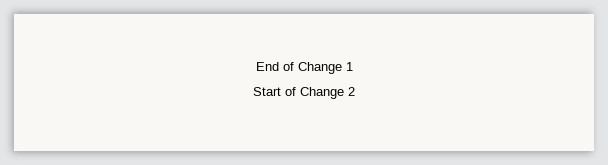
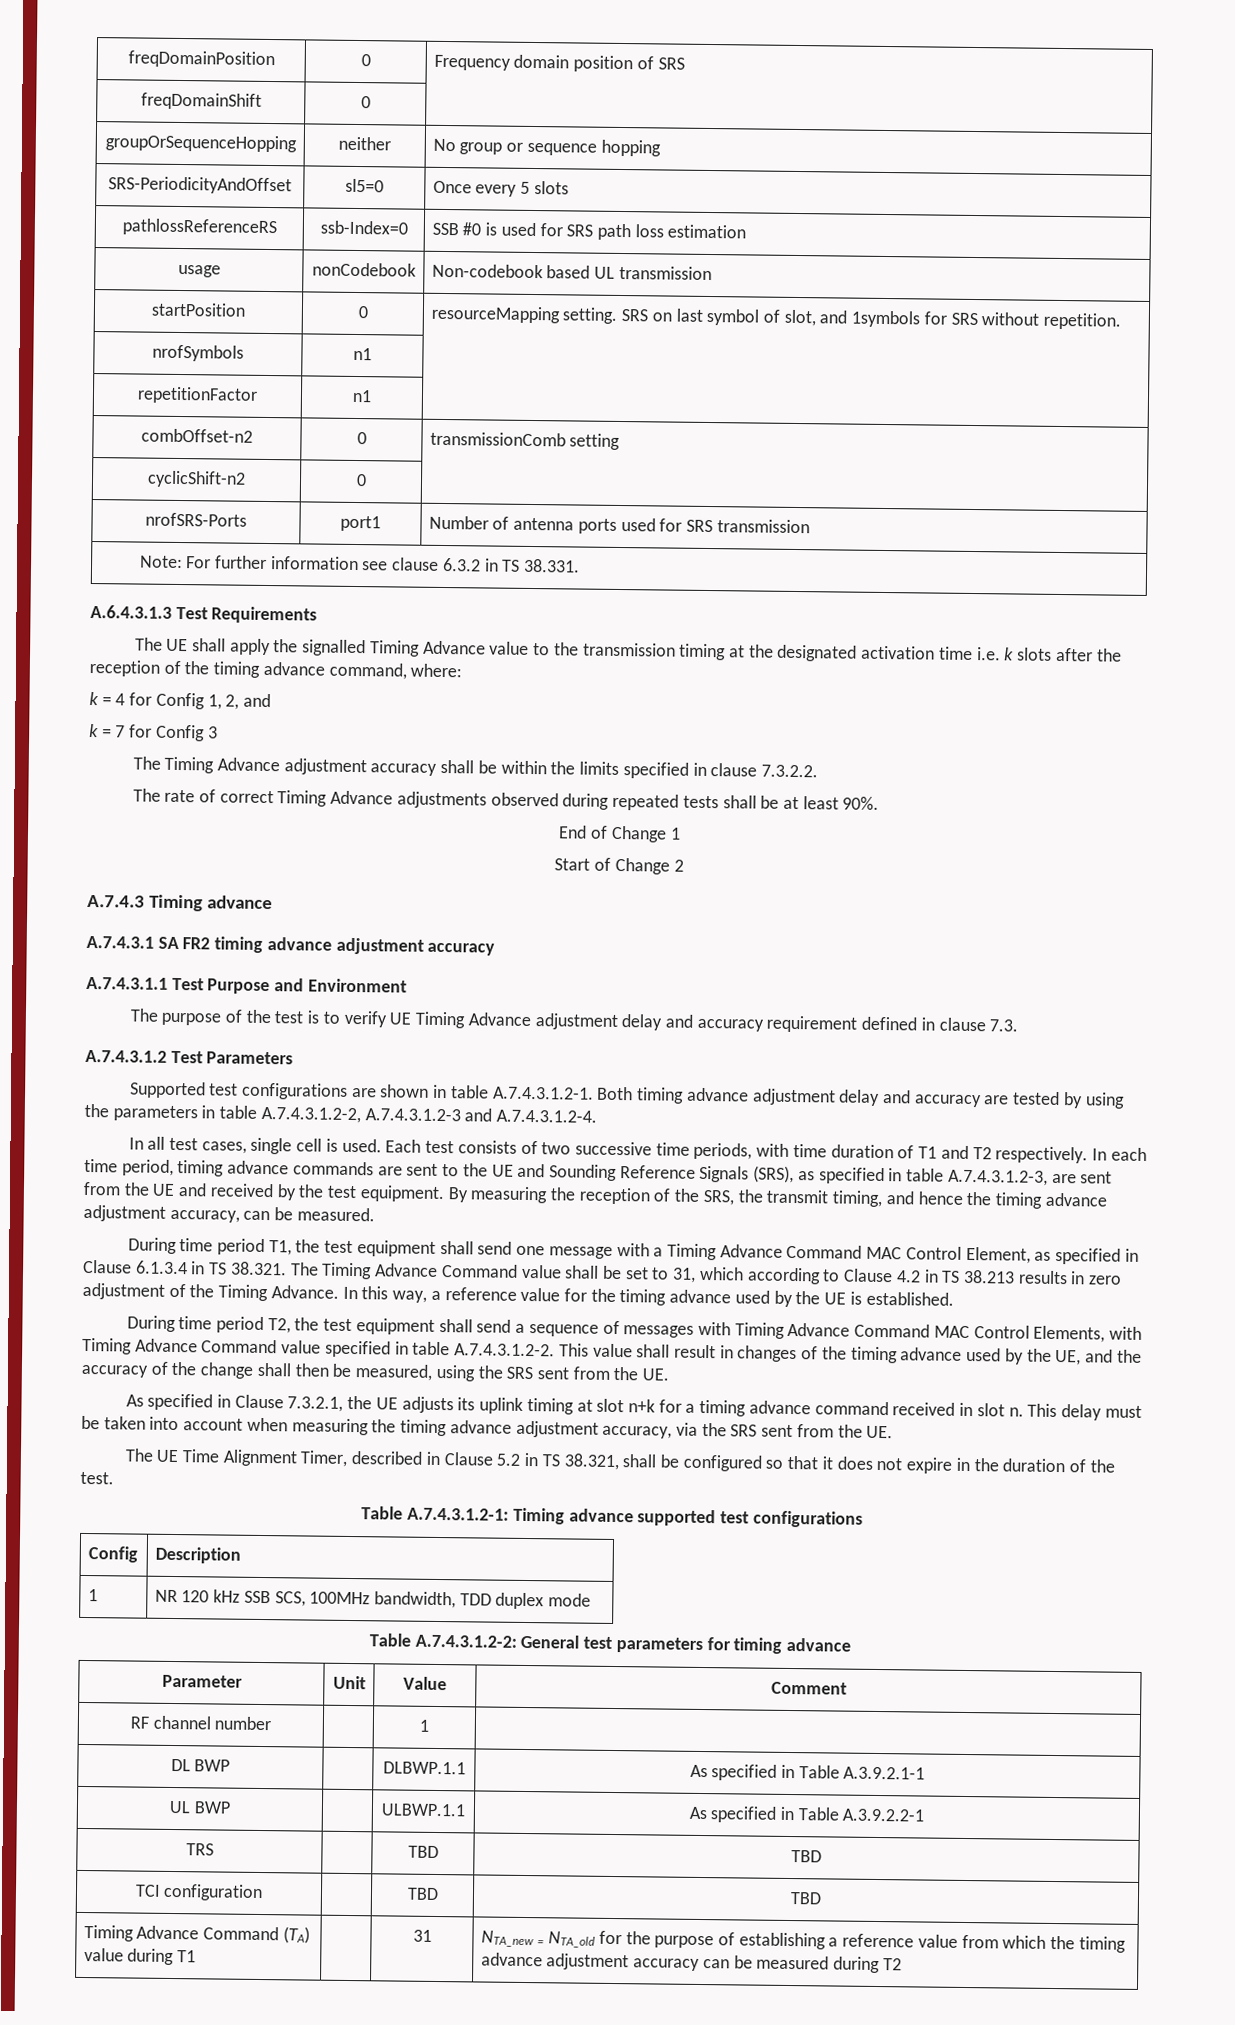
(255, 66) none -> [127,50,275,69] [360,54,371,67] [433,54,685,73] [140,92,262,110] [360,96,371,109] [104,134,297,153] [338,136,391,151] [432,138,661,157] [108,176,292,195] [345,178,384,193] [432,180,569,197] [121,218,277,237] [319,220,408,235] [431,222,747,241] [177,264,221,278] [311,262,416,277] [431,263,712,281] [151,302,246,317] [357,306,368,319] [430,305,1122,330] [152,344,244,362] [353,347,372,361] [137,386,258,404] [352,389,372,403] [141,428,253,443] [356,432,367,445] [429,431,621,450] [147,470,246,488] [355,473,367,487] [145,512,247,527] [340,515,381,532] [428,515,810,534] [139,555,581,573] [90,604,318,624] [134,637,1122,662] [89,659,463,680] [89,691,272,710] [89,723,218,742] [132,756,818,779] [132,788,880,811] freqDomainPosition | 0 | Frequency domain position of SRS // freqDomainShift | 0 | // groupOrSequenceHopping | neither | No group or sequence hopping // SRS-PeriodicityAndOffset | sl5=0 | Once every 5 slots // pathlossReferenceRS | ssb-Index=0 | SSB #0 is used for SRS path loss estimation // usage | nonCodebook | Non-codebook based UL transmission // startPosition | 0 | resourceMapping setting. SRS on last symbol of slot, and 1symbols for SRS without repetition. // nrofSymbols | n1 | // repetitionFactor | n1 | // combOffset-n2 | 0 | transmissionComb setting // cyclicShift-n2 | 0 | // nrofSRS-Ports | port1 | Number of antenna ports used for SRS transmission // Note: For further information see clause 6.3.2 in TS 38.331. // A.6.4.3.1.3 Test Requirements // The UE shall apply the signalled Timing Advance value to the transmission timing at the designated activation time i.e. k slots after the reception of the timing advance command, where: // k = 4 for Config 1, 2, and // k = 7 for Config 3 // The Timing Advance adjustment accuracy shall be within the limits specified in clause 7.3.2.2. // The rate of correct Timing Advance adjustments observed during repeated tests shall be at least 90%. //
(355, 91) none -> [87,894,273,912] [86,935,496,956] [86,976,407,995] [129,1008,1019,1033] [85,1049,294,1065] [129,1081,1125,1109] [84,1103,598,1124] [128,1136,1147,1164] [84,1158,1113,1186] [83,1181,1107,1209] [83,1204,375,1223] [127,1237,1139,1265] [83,1259,1123,1285] [82,1282,954,1308] [126,1315,1143,1343] [82,1337,1142,1366] [81,1361,670,1382] [125,1393,1142,1421] [81,1415,894,1439] [124,1448,1115,1474] [80,1471,114,1485] [361,1506,863,1528] [87,1546,138,1563] [154,1546,241,1564] [87,1589,98,1602] [154,1589,592,1610] [368,1633,852,1654] [161,1674,243,1688] [332,1675,366,1690] [403,1676,447,1691] [770,1681,847,1695] [129,1715,272,1731] [419,1719,429,1732] [170,1758,231,1772] [382,1761,466,1775] [689,1764,926,1781] [169,1800,231,1814] [381,1803,466,1817] [688,1806,925,1823] [185,1843,214,1856] [407,1845,439,1859] [790,1850,822,1863] [134,1883,264,1902] [406,1887,439,1901] [789,1892,822,1905] [83,1925,310,1944] [83,1948,197,1966] [412,1929,432,1942] [480,1930,1126,1953] [480,1952,902,1974] // A.7.4.3 Timing advance // A.7.4.3.1 SA FR2 timing advance adjustment accuracy // A.7.4.3.1.1 Test Purpose and Environment // The purpose of the test is to verify UE Timing Advance adjustment delay and accuracy requirement defined in clause 7.3. // A.7.4.3.1.2 Test Parameters // Supported test configurations are shown in table A.7.4.3.1.2-1. Both timing advance adjustment delay and accuracy are tested by using the parameters in table A.7.4.3.1.2-2, A.7.4.3.1.2-3 and A.7.4.3.1.2-4. // In all test cases, single cell is used. Each test consists of two successive time periods, with time duration of T1 and T2 respectively. In each time period, timing advance commands are sent to the UE and Sounding Reference Signals (SRS), as specified in table A.7.4.3.1.2-3, are sent from the UE and received by the test equipment. By measuring the reception of the SRS, the transmit timing, and hence the timing advance adjustment accuracy, can be measured. // During time period T1, the test equipment shall send one message with a Timing Advance Command MAC Control Element, as specified in Clause 6.1.3.4 in TS 38.321. The Timing Advance Command value shall be set to 31, which according to Clause 4.2 in TS 38.213 results in zero adjustment of the Timing Advance. In this way, a reference value for the timing advance used by the UE is established. // During time period T2, the test equipment shall send a sequence of messages with Timing Advance Command MAC Control Elements, with Timing Advance Command value specified in table A.7.4.3.1.2-2. This value shall result in changes of the timing advance used by the UE, and the accuracy of the change shall then be measured, using the SRS sent from the UE. // As specified in Clause 7.3.2.1, the UE adjusts its uplink timing at slot n+k for a timing advance command received in slot n. This delay must be taken into account when measuring the timing advance adjustment accuracy, via the SRS sent from the UE. // The UE Time Alignment Timer, described in Clause 5.2 in TS 38.321, shall be configured so that it does not expire in the duration of the test. // Table A.7.4.3.1.2-1: Timing advance supported test configurations // Config | Description // 1 | NR 120 kHz SSB SCS, 100MHz bandwidth, TDD duplex mode // Table A.7.4.3.1.2-2: General test parameters for timing advance // Parameter | Unit | Value | Comment // RF channel number | | 1 | // DL BWP | | DLBWP.1.1 | As specified in Table A.3.9.2.1-1 // UL BWP | | ULBWP.1.1 | As specified in Table A.3.9.2.2-1 // TRS | | TBD | TBD // TCI configuration | | TBD | TBD // Timing Advance Command (TA) value during T1 | | 31 | NTA_new = NTA_old for the purpose of establishing a reference value from which the timing advance adjustment accuracy can be measured during T2

